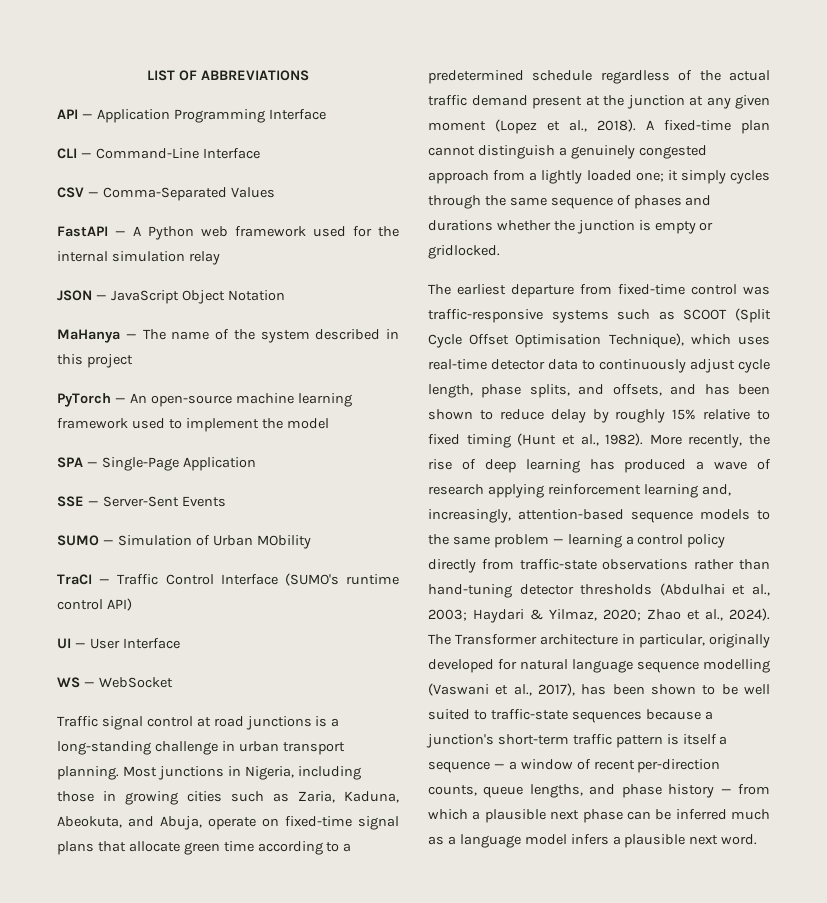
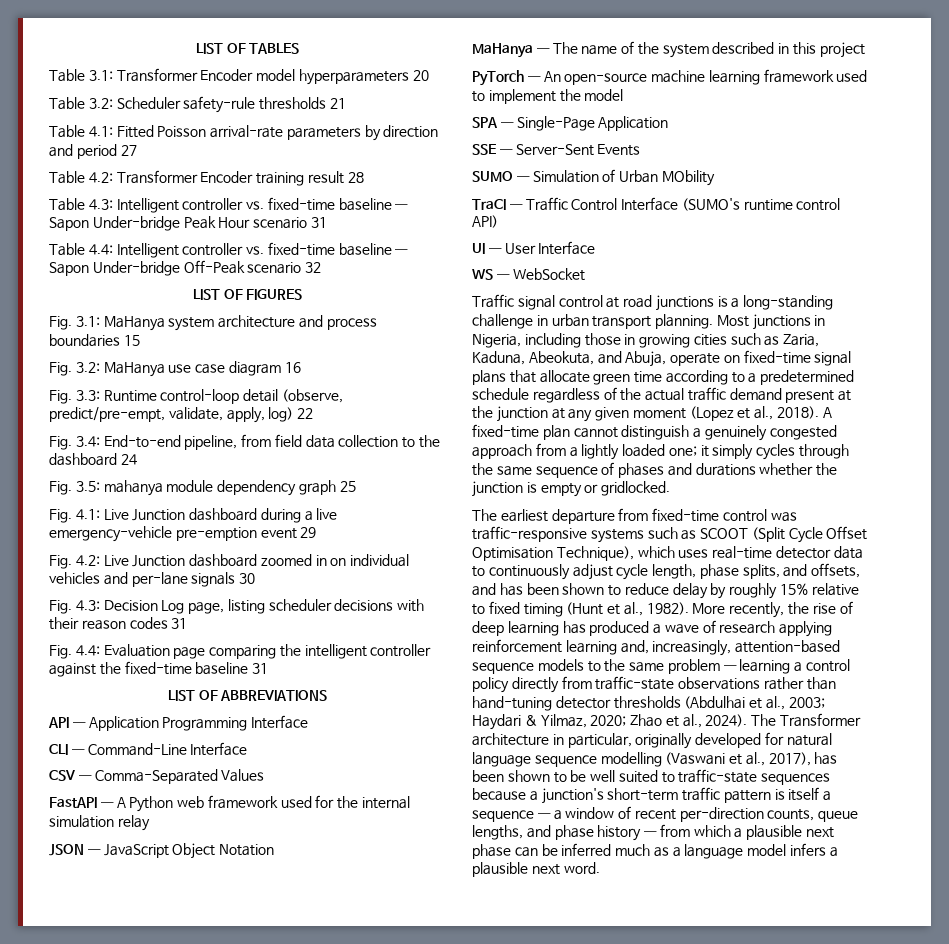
[147,70,197,81] LIST OF -> [195,43,300,54] [49,68,429,85] [49,96,346,113] [49,125,439,141] [49,144,137,159] [49,170,364,186] [49,197,409,213] [49,216,327,231] [49,242,409,258] [49,260,322,276] [192,289,303,300] [49,315,377,331] [49,334,140,347] [49,361,301,377] [49,389,343,404] [49,407,314,423] [49,434,441,450] [49,453,137,466] [49,480,356,496] [49,508,338,523] [49,526,317,542] [49,554,410,569] [49,572,256,587] [49,599,425,614] [49,617,188,630] [49,644,432,659] [49,661,269,677] [167,690,218,701] LIST OF TABLES // Table 3.1: Transformer Encoder model hyperparameters 20 // Table 3.2: Scheduler safety-rule thresholds 21 // Table 4.1: Fitted Poisson arrival-rate parameters by direction and period 27 // Table 4.2: Transformer Encoder training result 28 // Table 4.3: Intelligent controller vs. fixed-time baseline — Sapon Under-bridge Peak Hour scenario 31 // Table 4.4: Intelligent controller vs. fixed-time baseline — Sapon Under-bridge Off-Peak scenario 32 // LIST OF FIGURES // Fig. 3.1: MaHanya system architecture and process boundaries 15 // Fig. 3.2: MaHanya use case diagram 16 // Fig. 3.3: Runtime control-loop detail (observe, predict/pre-empt, validate, apply, log) 22 // Fig. 3.4: End-to-end pipeline, from field data collection to the dashboard 24 // Fig. 3.5: mahanya module dependency graph 25 // Fig. 4.1: Live Junction dashboard during a live emergency-vehicle pre-emption event 29 // Fig. 4.2: Live Junction dashboard zoomed in on individual vehicles and per-lane signals 30 // Fig. 4.3: Decision Log page, listing scheduler decisions with their reason codes 31 // Fig. 4.4: Evaluation page comparing the intelligent controller against the fixed-time baseline 31 // LIST OF

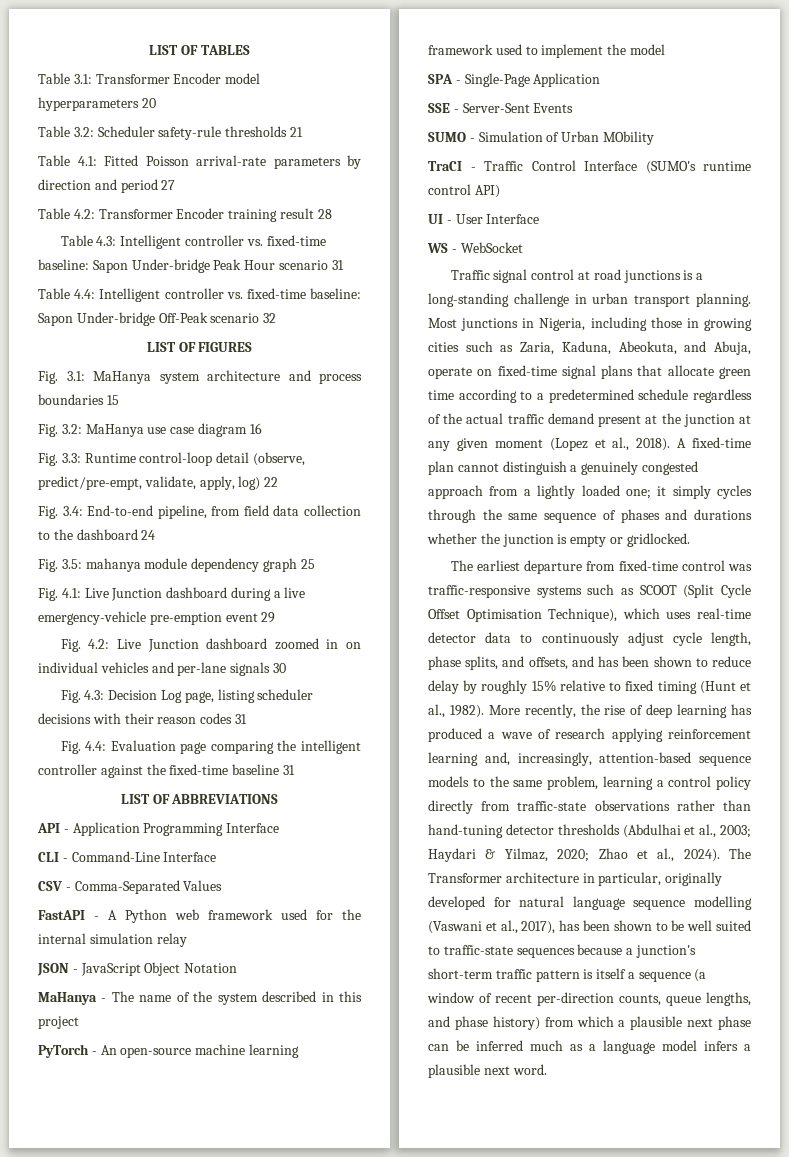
[338,198,409,211] baseline — -> [38,259,89,270] baseline:
[338,243,409,256] baseline — -> [310,288,361,299] baseline:
[72,722,86,727] — -> [63,829,69,833] -
[71,749,85,754] — -> [62,858,68,862] -
[78,775,92,780] — -> [65,887,71,891] -
[100,802,114,807] — -> [94,916,99,920] -
[87,849,101,854] — -> [72,969,78,973] -
[536,48,550,53] — -> [101,998,107,1002] -
[527,76,541,81] — -> [91,1051,97,1055] -
[500,122,514,127] — -> [455,80,461,84] -
[499,149,513,154] — -> [453,109,459,113] -
[516,176,530,181] — -> [469,138,475,142] -
[509,204,523,209] — -> [470,167,476,171] -
[488,248,502,253] — -> [446,220,452,224] -
[496,274,510,279] — -> [451,249,457,253] -
[667,659,737,674] problem — -> [547,776,598,790] problem,
[537,810,562,820] — a -> [694,969,707,982] (a
[597,825,658,841] history — -> [492,1016,540,1030] history)

